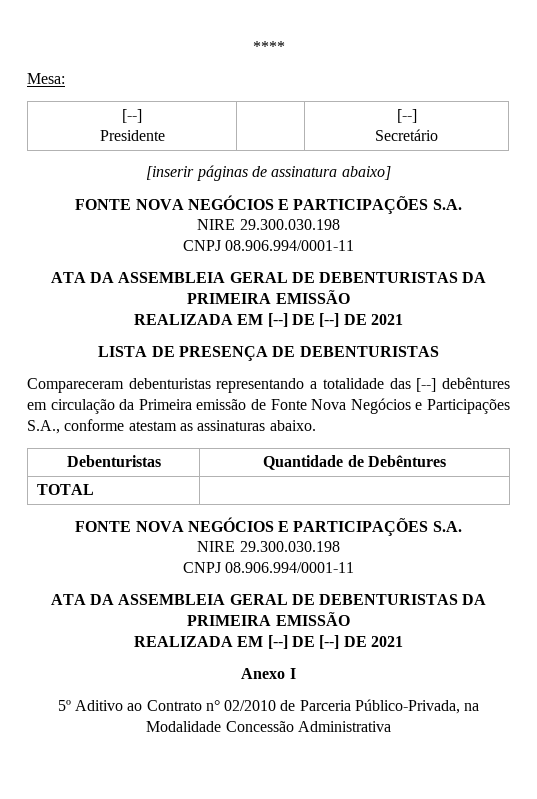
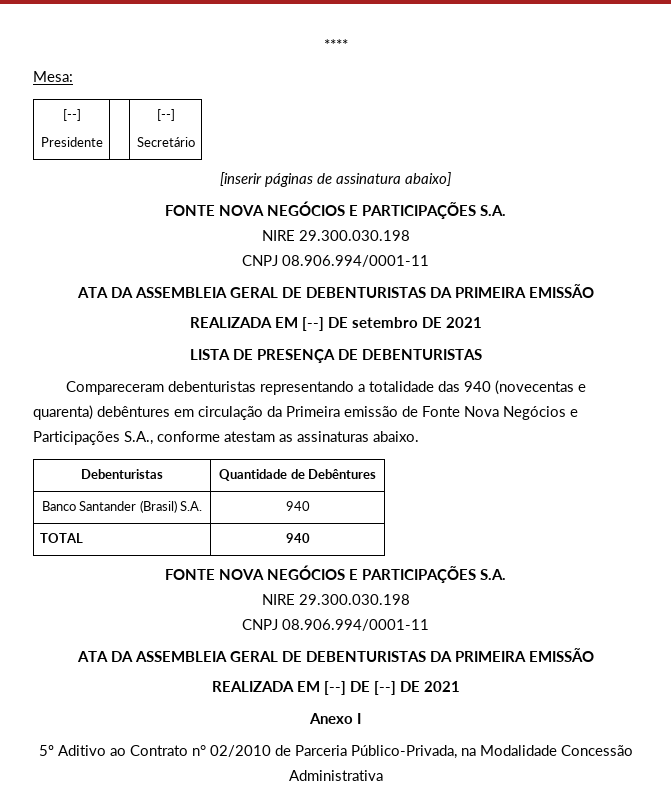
[319,313,340,327] [--] -> [351,317,418,328] setembro
[416,378,437,392] [--] -> [464,380,587,395] [33,405,93,420] 940 (novecentas e quarenta)
(446, 461) none -> [41,500,203,513] [285,501,310,511] // Banco Santander (Brasil) S.A. | 940
(94, 489) none -> [285,533,310,543] 940

